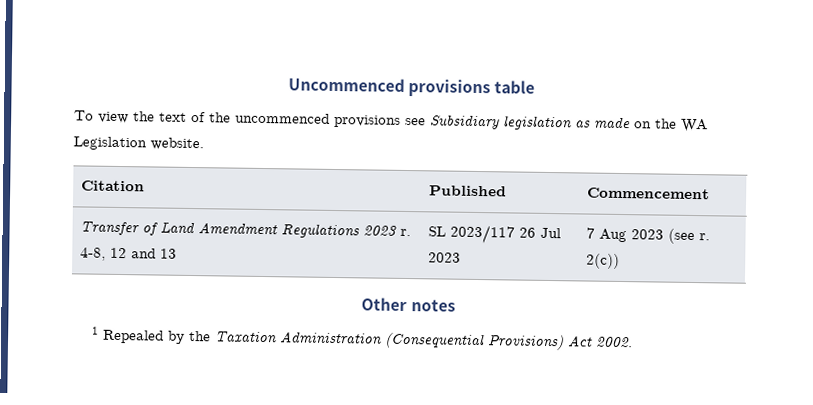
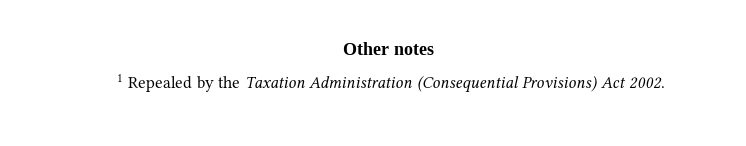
[287,77,536,98] [74,110,708,133] [73,136,204,151] [80,180,145,192] [428,185,507,197] [586,187,710,200] [79,221,411,239] [79,247,177,261] [427,224,561,244] [427,252,461,263] [585,227,710,245] [585,253,620,269] Uncommenced provisions table // To view the text of the uncommenced provisions see Subsidiary legislation as made on the WA Legislation website. // Citation | Published | Commencement // Transfer of Land Amendment Regulations 2023 r. 4-8, 12 and 13 | SL 2023/117 26 Jul 2023 | 7 Aug 2023 (see r. 2(c)) // -> (342, 48) none

